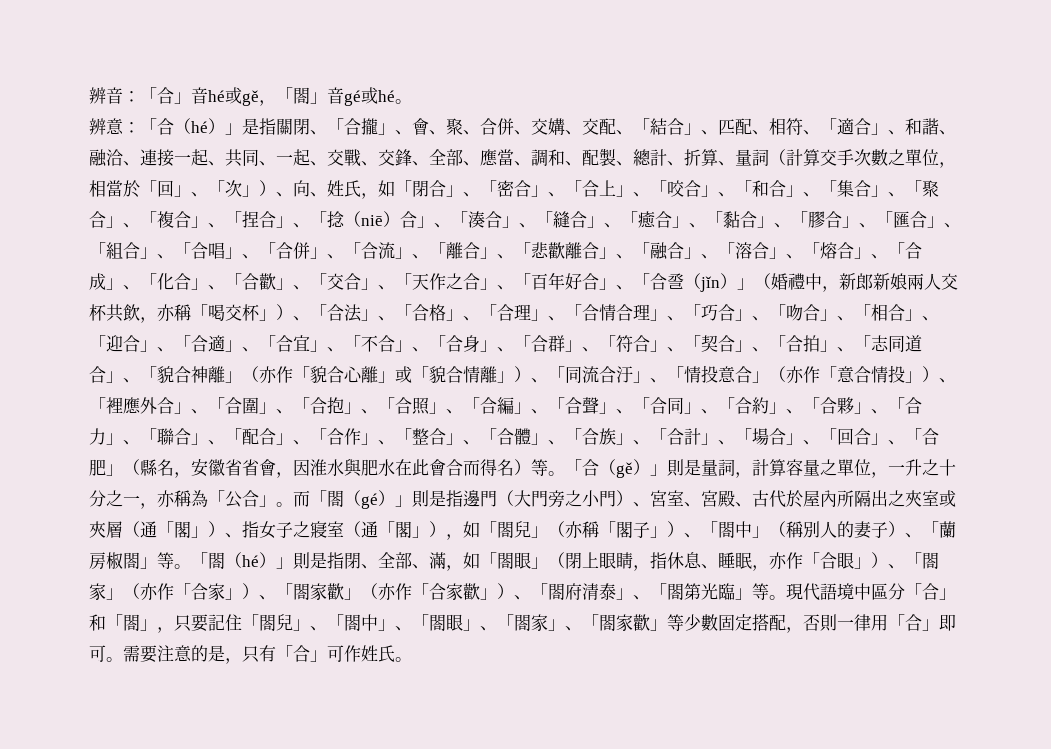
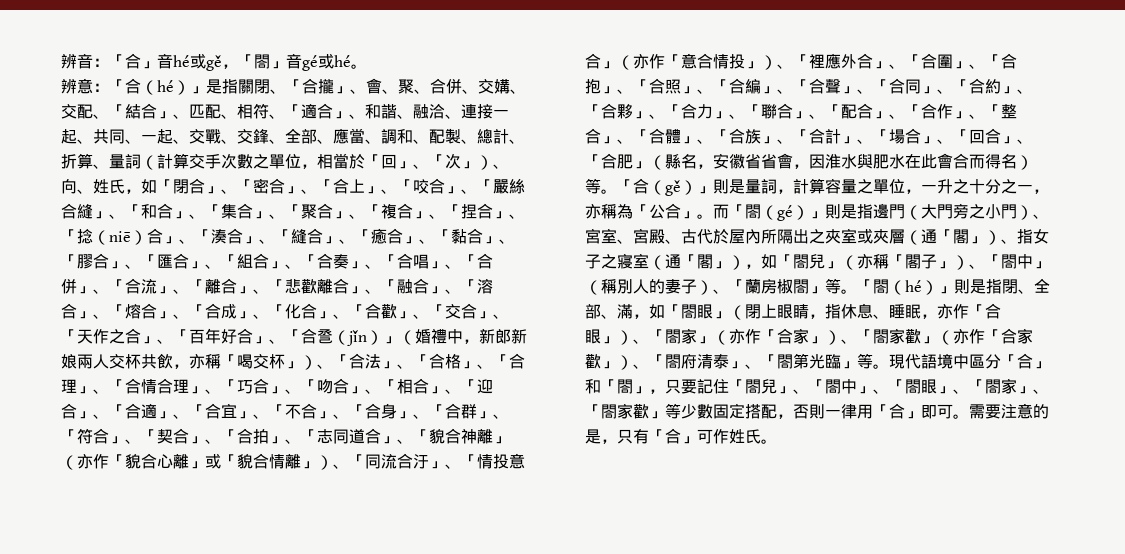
(752, 187) none -> [493,178,525,194] [61,203,141,219] 嚴絲合縫」、「
(208, 250) none -> [333,253,413,269] 奏」、「合

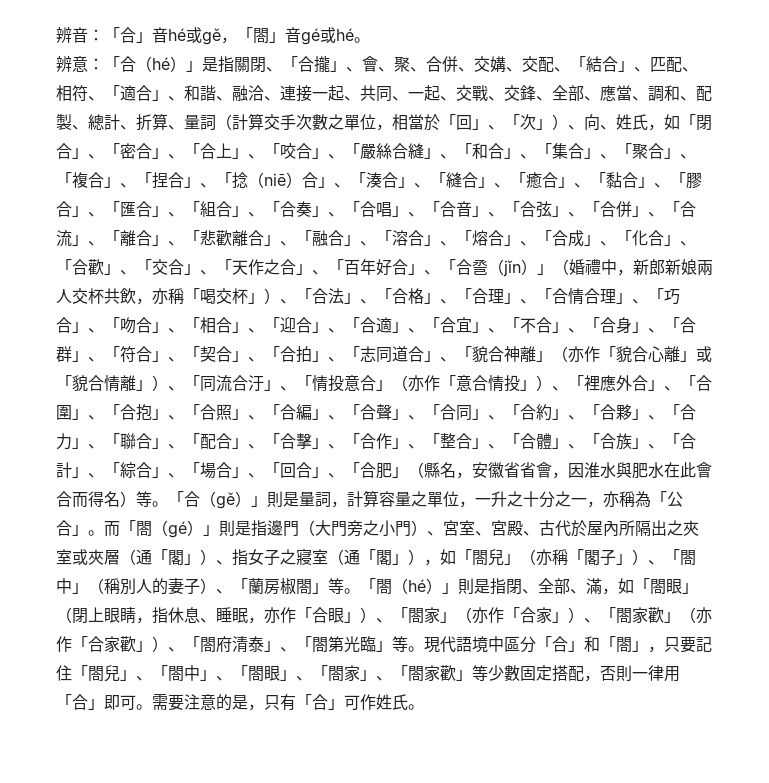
(493, 261) none -> [456,201,616,218] 音」、「合弦」、「合
(937, 111) none -> [296,433,376,449] 擊」、「合
(889, 135) none -> [120,462,200,478] 綜合」、「

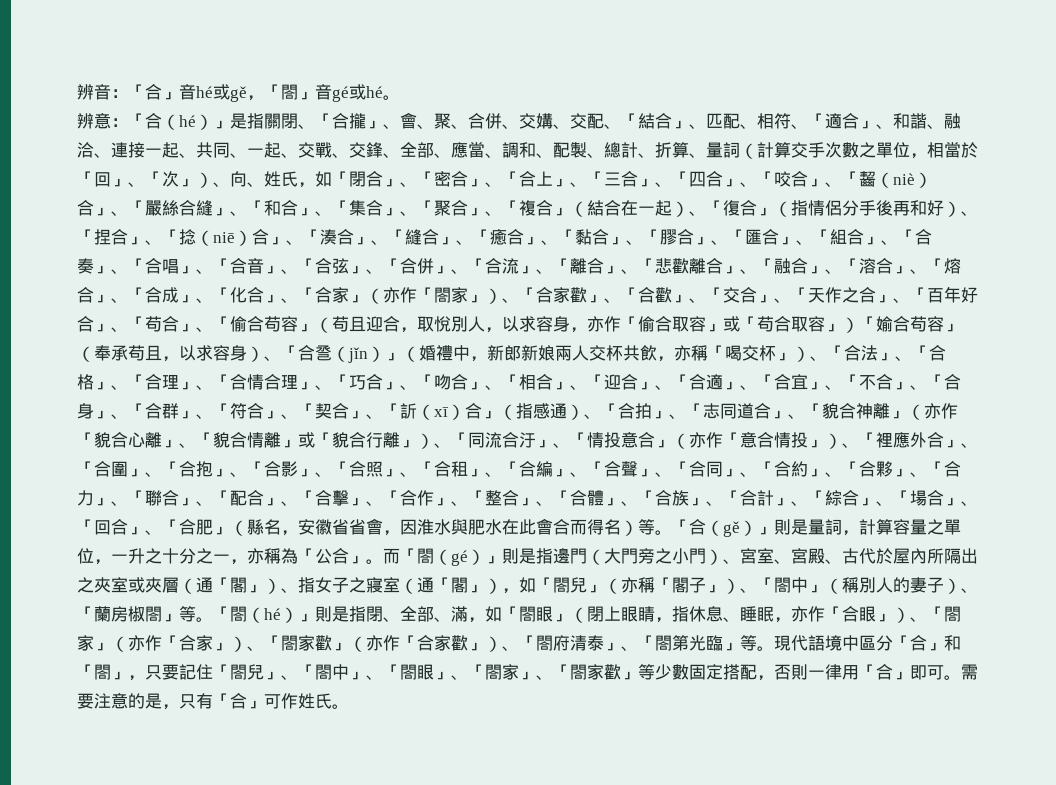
[280,143,296,159] 咬 -> [604,171,932,188] 三合」、「四合」、「咬合」、「齧（niè）
(120, 182) none -> [570,200,961,217] （結合在一起）、「復合」（指情侶分手後再和好）
(88, 267) none -> [332,287,655,304] 家」（亦作「閤家」）、「合家歡」、「合
(456, 266) none -> [145,316,961,333] [77,345,298,362] 苟合」、「偷合苟容」（苟且迎合，取悅別人，以求容身，亦作「偷合取容」或「苟合取容」）「媮合苟容」（奉承苟且，以求容身）、「
(280, 353) none -> [400,403,618,420] 訢（xī）合」（指感通）、「
(696, 356) none -> [179,432,298,448] 、「貌合情離」
[104,375,120,392] 情 -> [366,432,383,448] 行
[216,404,232,420] 照 -> [281,461,468,477] 影」、「合照」、「合租

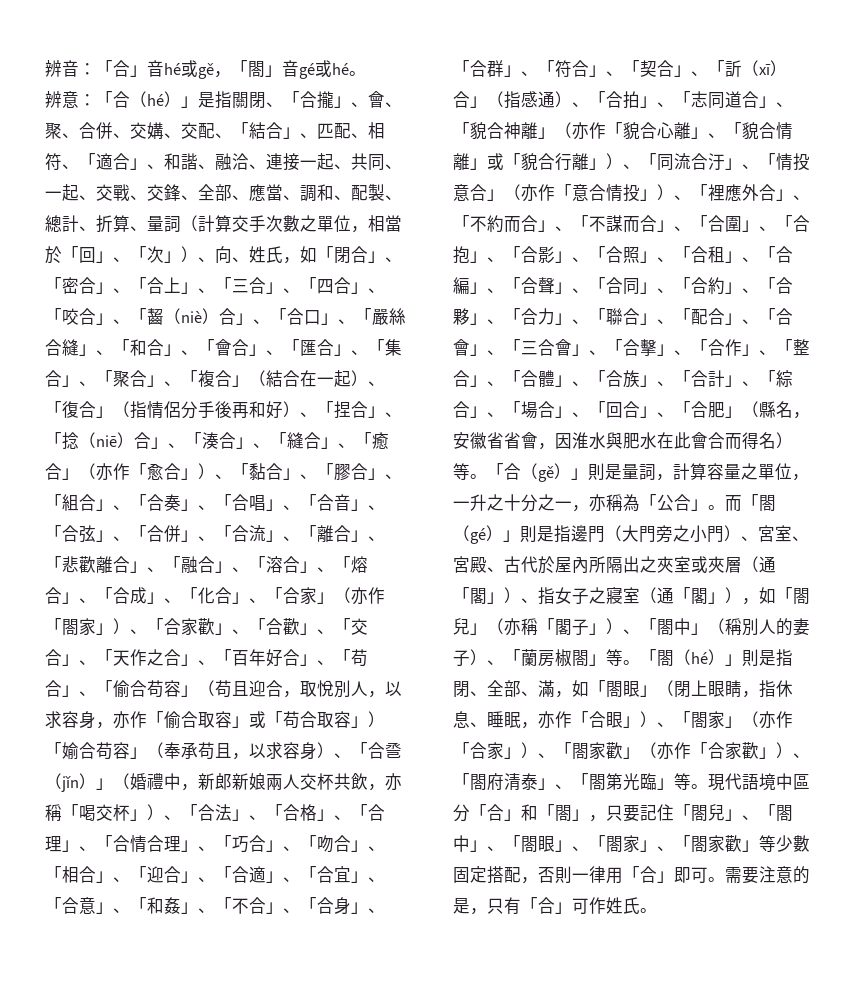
(145, 207) none -> [287,308,372,325] 合口」、「
(349, 207) none -> [215,339,385,356] 會合」、「匯合」、「
(541, 240) none -> [79,463,215,481] （亦作「愈合」）
[745,229,830,245] 匯合」、「 -> (62, 501) none
(859, 381) none -> [62,897,232,914] 合意」、「和姦」、「
(94, 468) none -> [470,215,708,233] 不約而合」、「不謀而合」、「
(332, 498) none -> [453,339,640,356] 會」、「三合會」、「合

